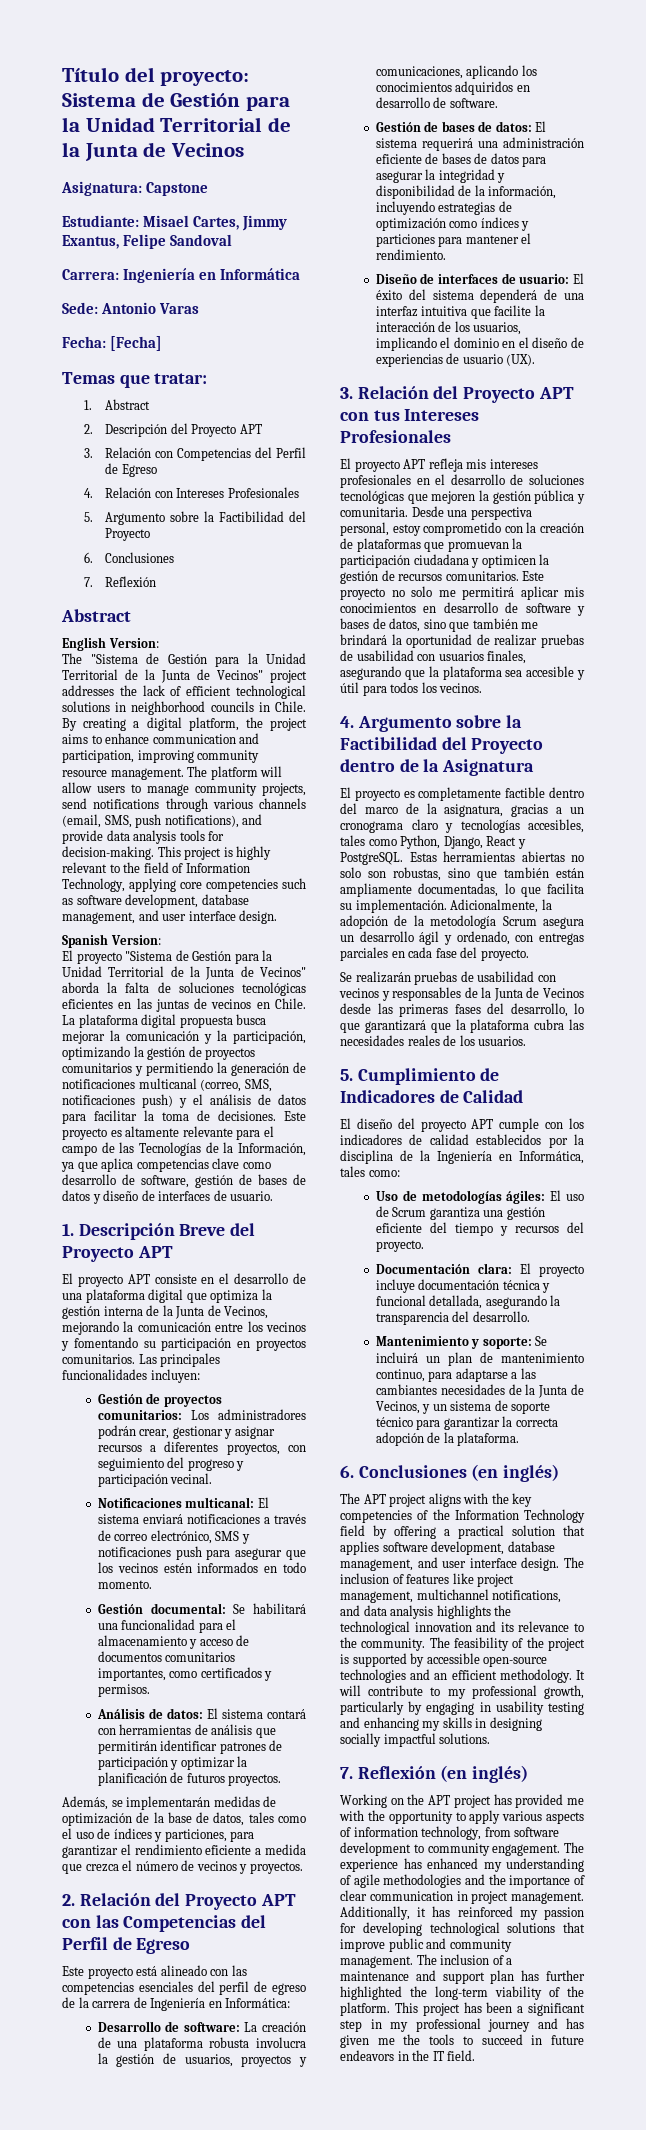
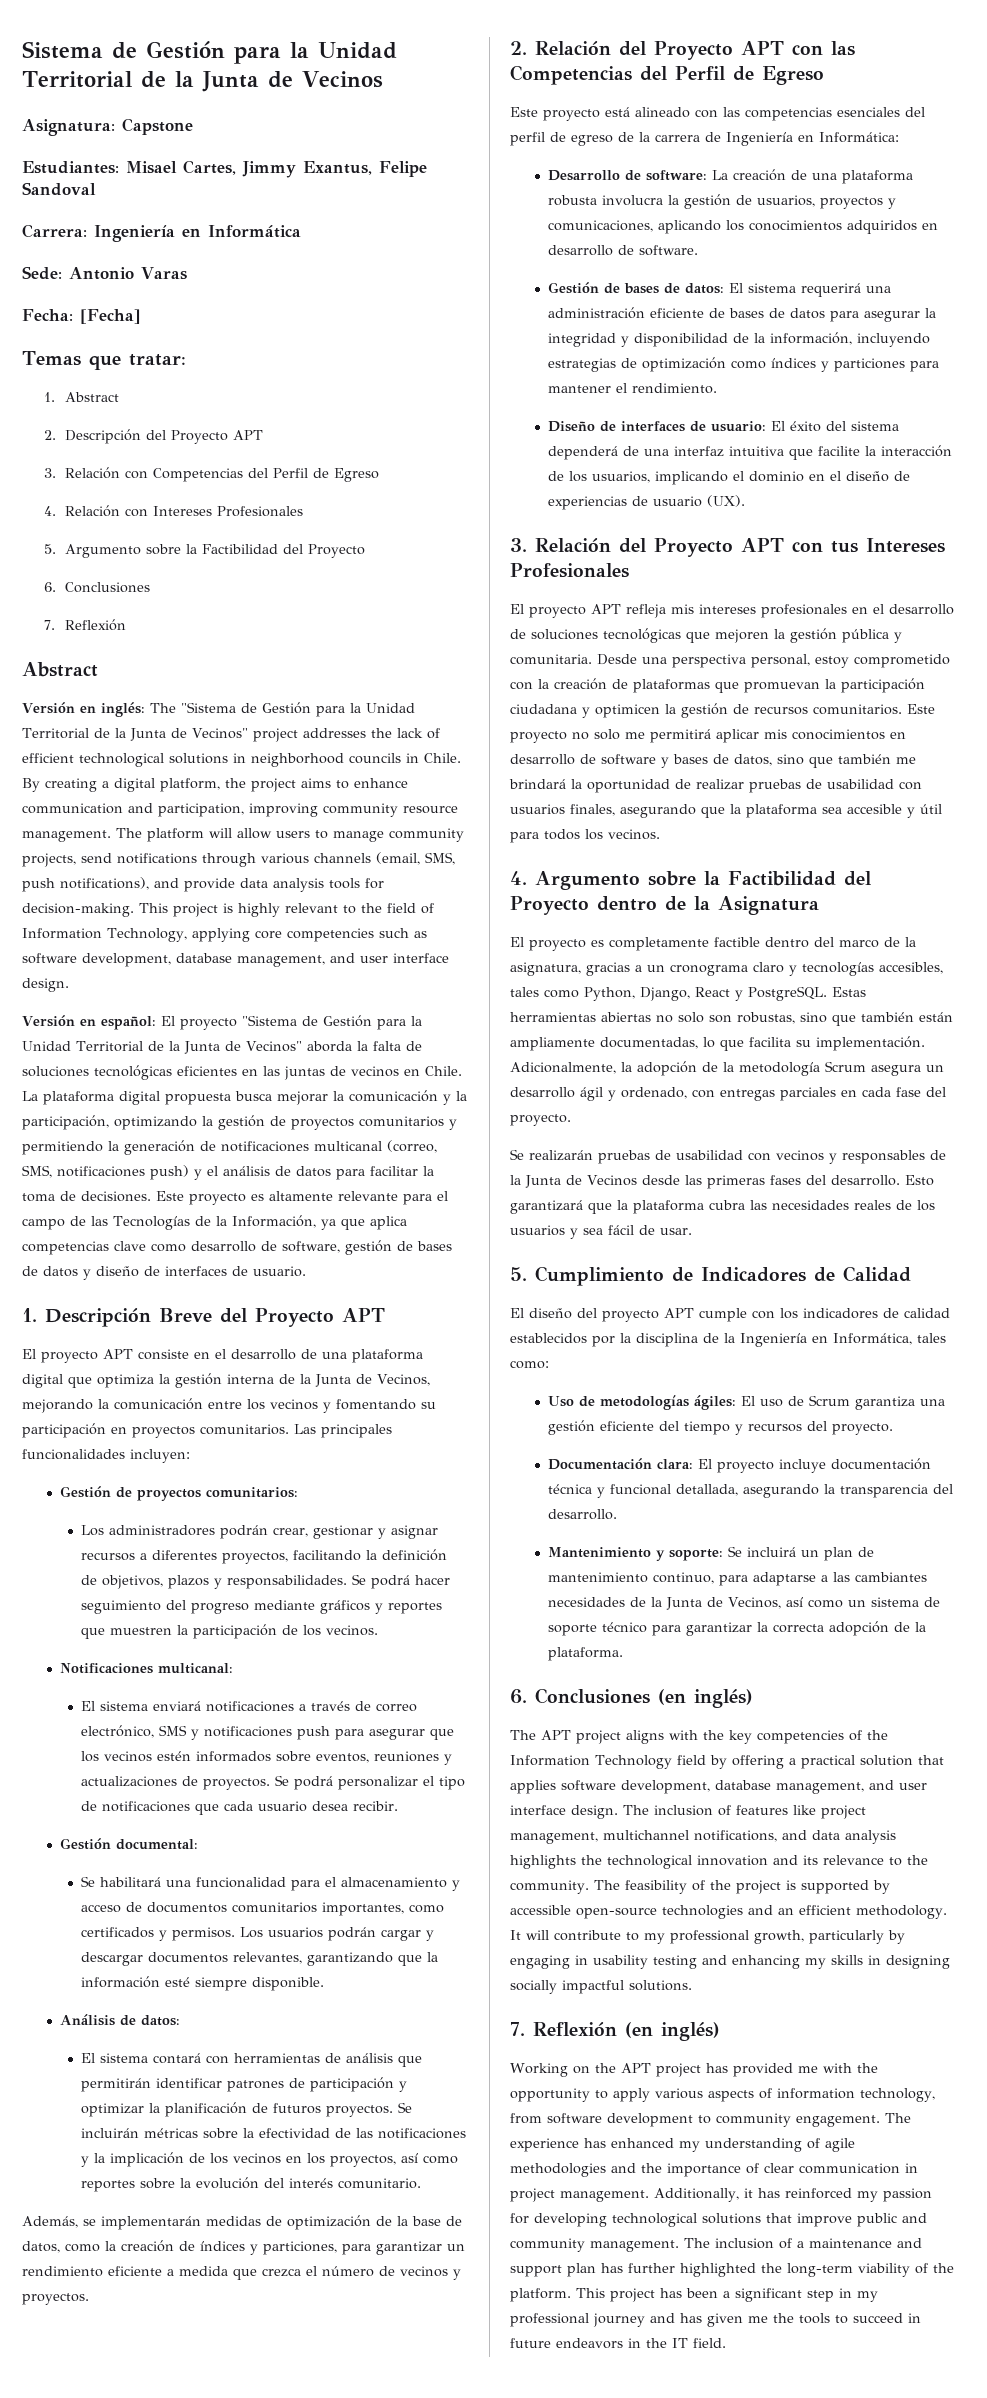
[62,67,250,86] Título del proyecto: -> (22, 50) none
[62,215,139,227] Estudiante: -> [22,161,119,174] Estudiantes:
[62,637,159,651] English Version: // -> [22,702,145,717] Versión en inglés:
[62,934,161,948] Spanish Version: // -> [22,1015,156,1030] Versión en español:
(182, 1415) none -> (298, 1492) //
[288,1445,306,1452] [97,1457,245,1471] [97,1473,213,1487] con seguimiento del progreso y participación vecinal. -> [293,1549,448,1561] [81,1574,451,1589] [81,1600,443,1614] [81,1624,379,1639] facilitando la definición de objetivos, plazos y responsabilidades. Se podrá hacer seguimiento del progreso mediante gráficos y reportes que muestren la participación de los vecinos.
(255, 1502) none -> (233, 1668) //
[264,1562,306,1573] [97,1580,152,1589] en todo momento. -> [276,1751,453,1765] [81,1775,466,1790] [81,1801,399,1815] sobre eventos, reuniones y actualizaciones de proyectos. Se podrá personalizar el tipo de notificaciones que cada usuario desea recibir.
(226, 1608) none -> (198, 1844) //
(150, 1690) none -> [240,1927,435,1941] [81,1952,439,1966] [81,1976,325,1991] Los usuarios podrán cargar y descargar documentos relevantes, garantizando que la información esté siempre disponible.
(203, 1713) none -> (180, 2020) //
(282, 1780) none -> [398,2102,413,2113] [81,2128,467,2139] [81,2152,459,2167] [81,2177,422,2192] Se incluirán métricas sobre la efectividad de las notificaciones y la implicación de los vecinos en los proyectos, así como reportes sobre la evolución del interés comunitario.
[248,1812,306,1823] [62,1828,94,1839] tales como el uso -> [65,2240,174,2252] como la creación
[120,1844,131,1855] el -> [447,2244,465,2251] un
[510,1003,584,1017] [340,1023,360,1033] desarrollo, lo que -> [830,1175,934,1186] desarrollo. Esto
[478,1036,527,1046] usuarios. -> [510,1225,692,1239] usuarios y sea fácil de usar.
[422,1404,431,1414] y -> [785,1597,843,1608] así como

